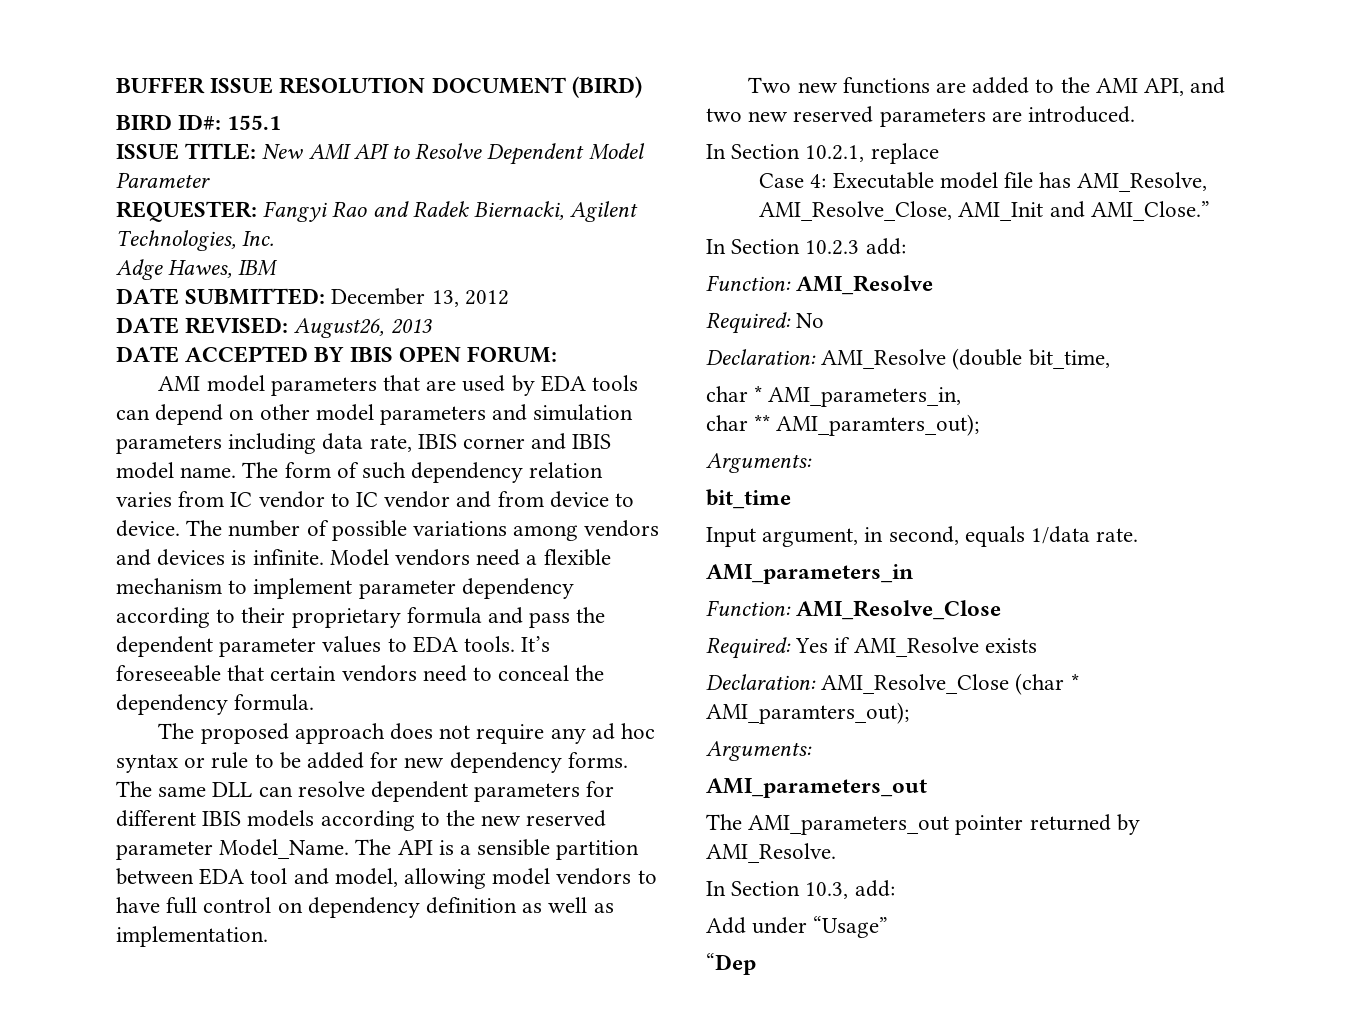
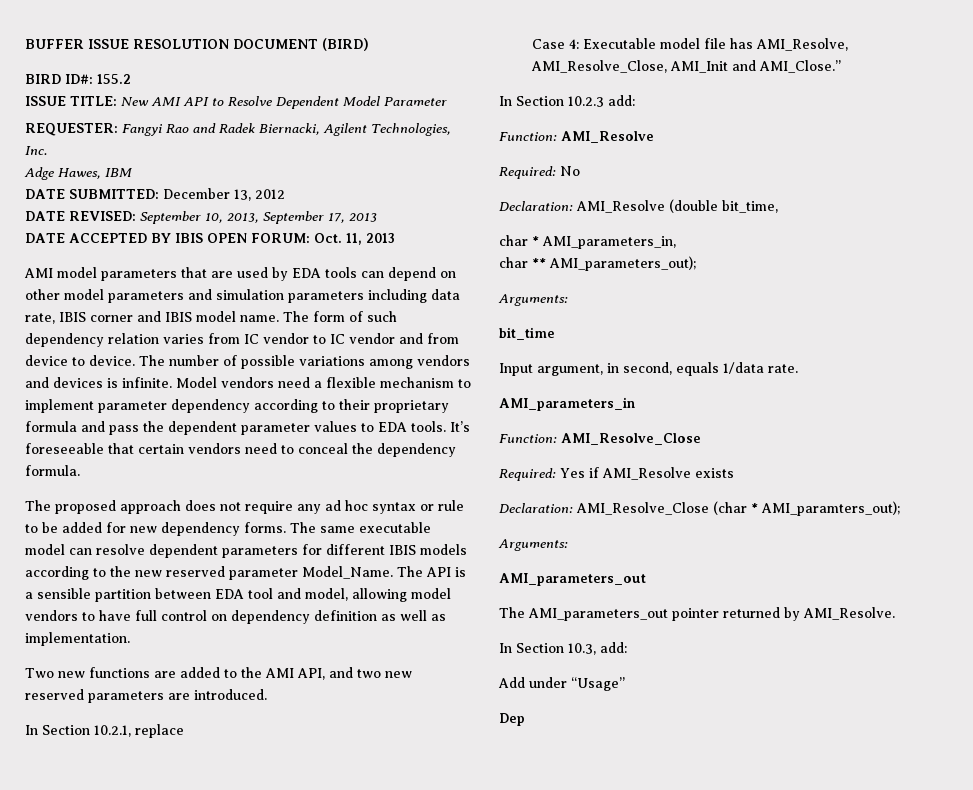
[227,115,282,130] 155.1 -> [97,74,131,84] 155.2
[294,318,385,338] August26, -> [140,211,345,224] September 10, 2013, September 17,
(558, 354) none -> [314,233,395,245] Oct. 11, 2013
[212,782,253,797] DLL -> [359,522,431,533] [25,544,65,555] executable model
[776,414,980,436] AMI_paramters_out); -> [549,256,696,271] AMI_parameters_out);
[706,953,756,975] “Dep -> [499,713,525,726] Dep

